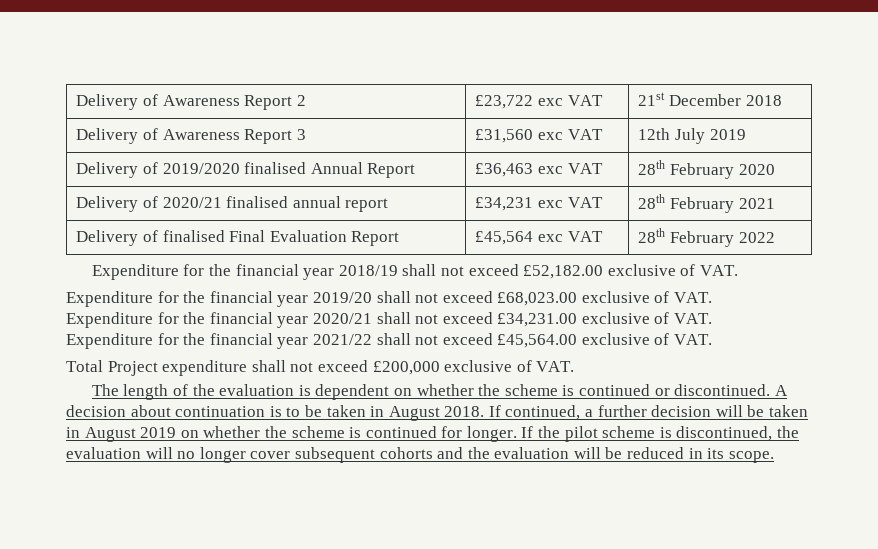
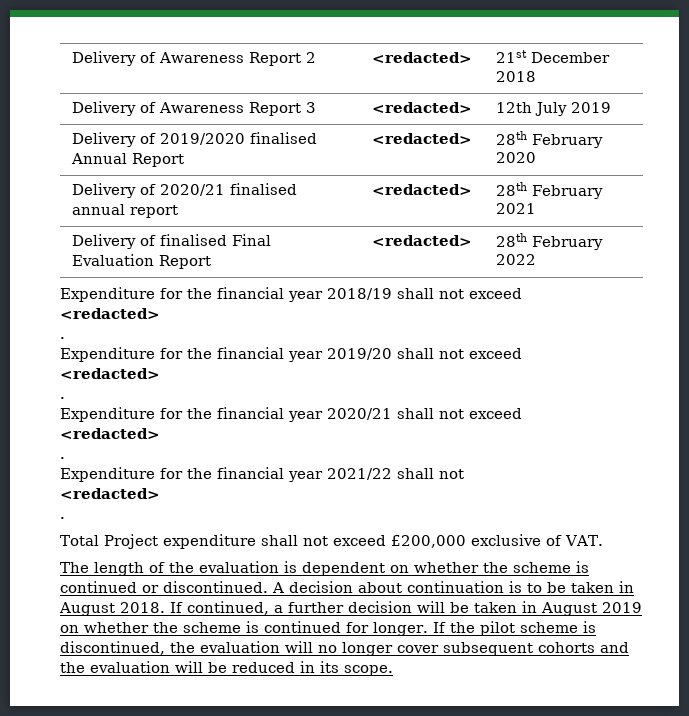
[475,95,603,109] £23,722 exc VAT -> [371,52,472,63] <redacted>
[475,129,603,143] £31,560 exc VAT -> [371,102,472,113] <redacted>
[475,163,603,177] £36,463 exc VAT -> [371,133,472,144] <redacted>
[475,197,603,211] £34,231 exc VAT -> [371,184,472,195] <redacted>
[475,231,603,245] £45,564 exc VAT -> [371,235,472,246] <redacted>
[523,264,738,279] £52,182.00 exclusive of VAT. -> [60,308,160,319] [60,337,65,339] // <redacted> // .
[497,291,713,306] £68,023.00 exclusive of VAT. -> [60,368,160,379] [60,397,65,399] // <redacted> // .
[497,312,713,327] £34,231.00 exclusive of VAT. -> [60,428,160,439] [60,457,65,459] // <redacted> // .
[442,333,713,348] exceed £45,564.00 exclusive of VAT. -> [60,488,160,499] [60,517,65,519] // <redacted> // .

